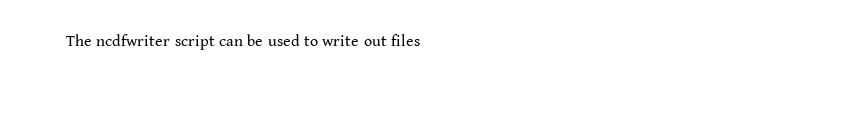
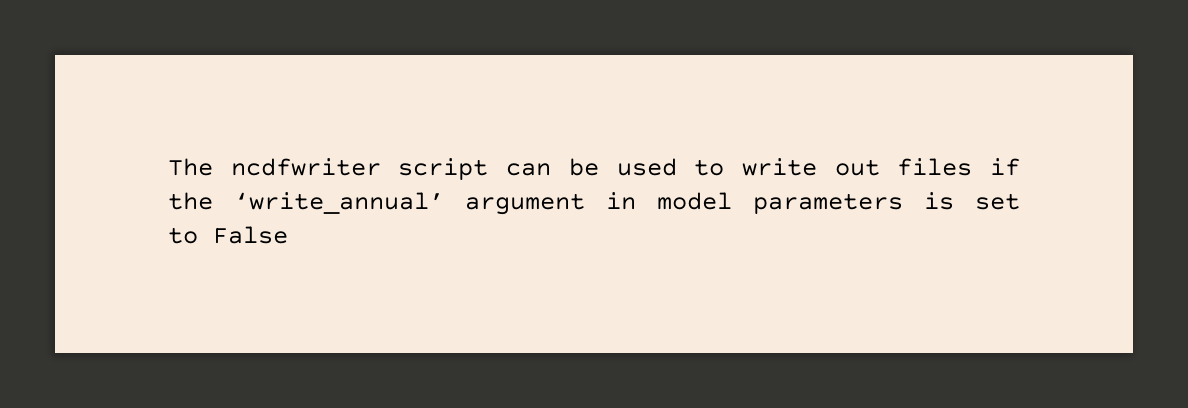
(420, 40) none -> [990,158,1021,176] [168,192,1020,215] [168,226,288,244] if the ‘write_annual’ argument in model parameters is set to False

